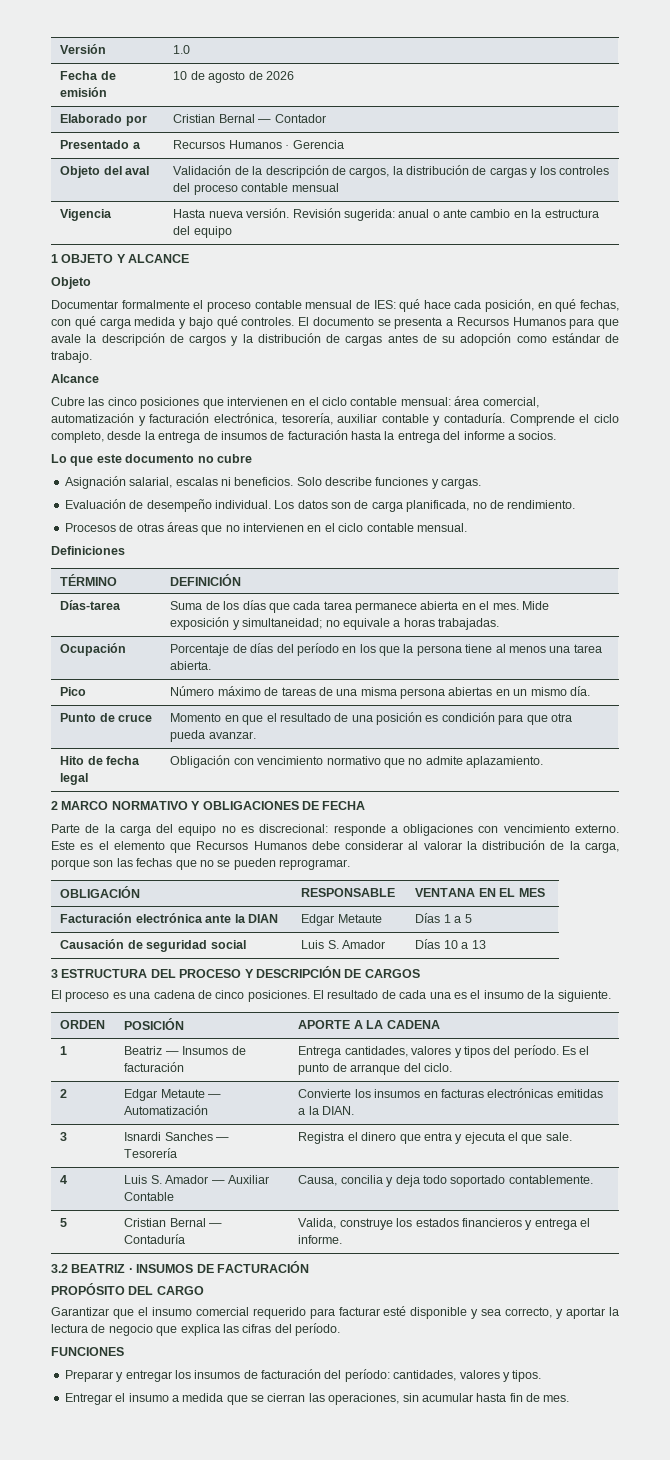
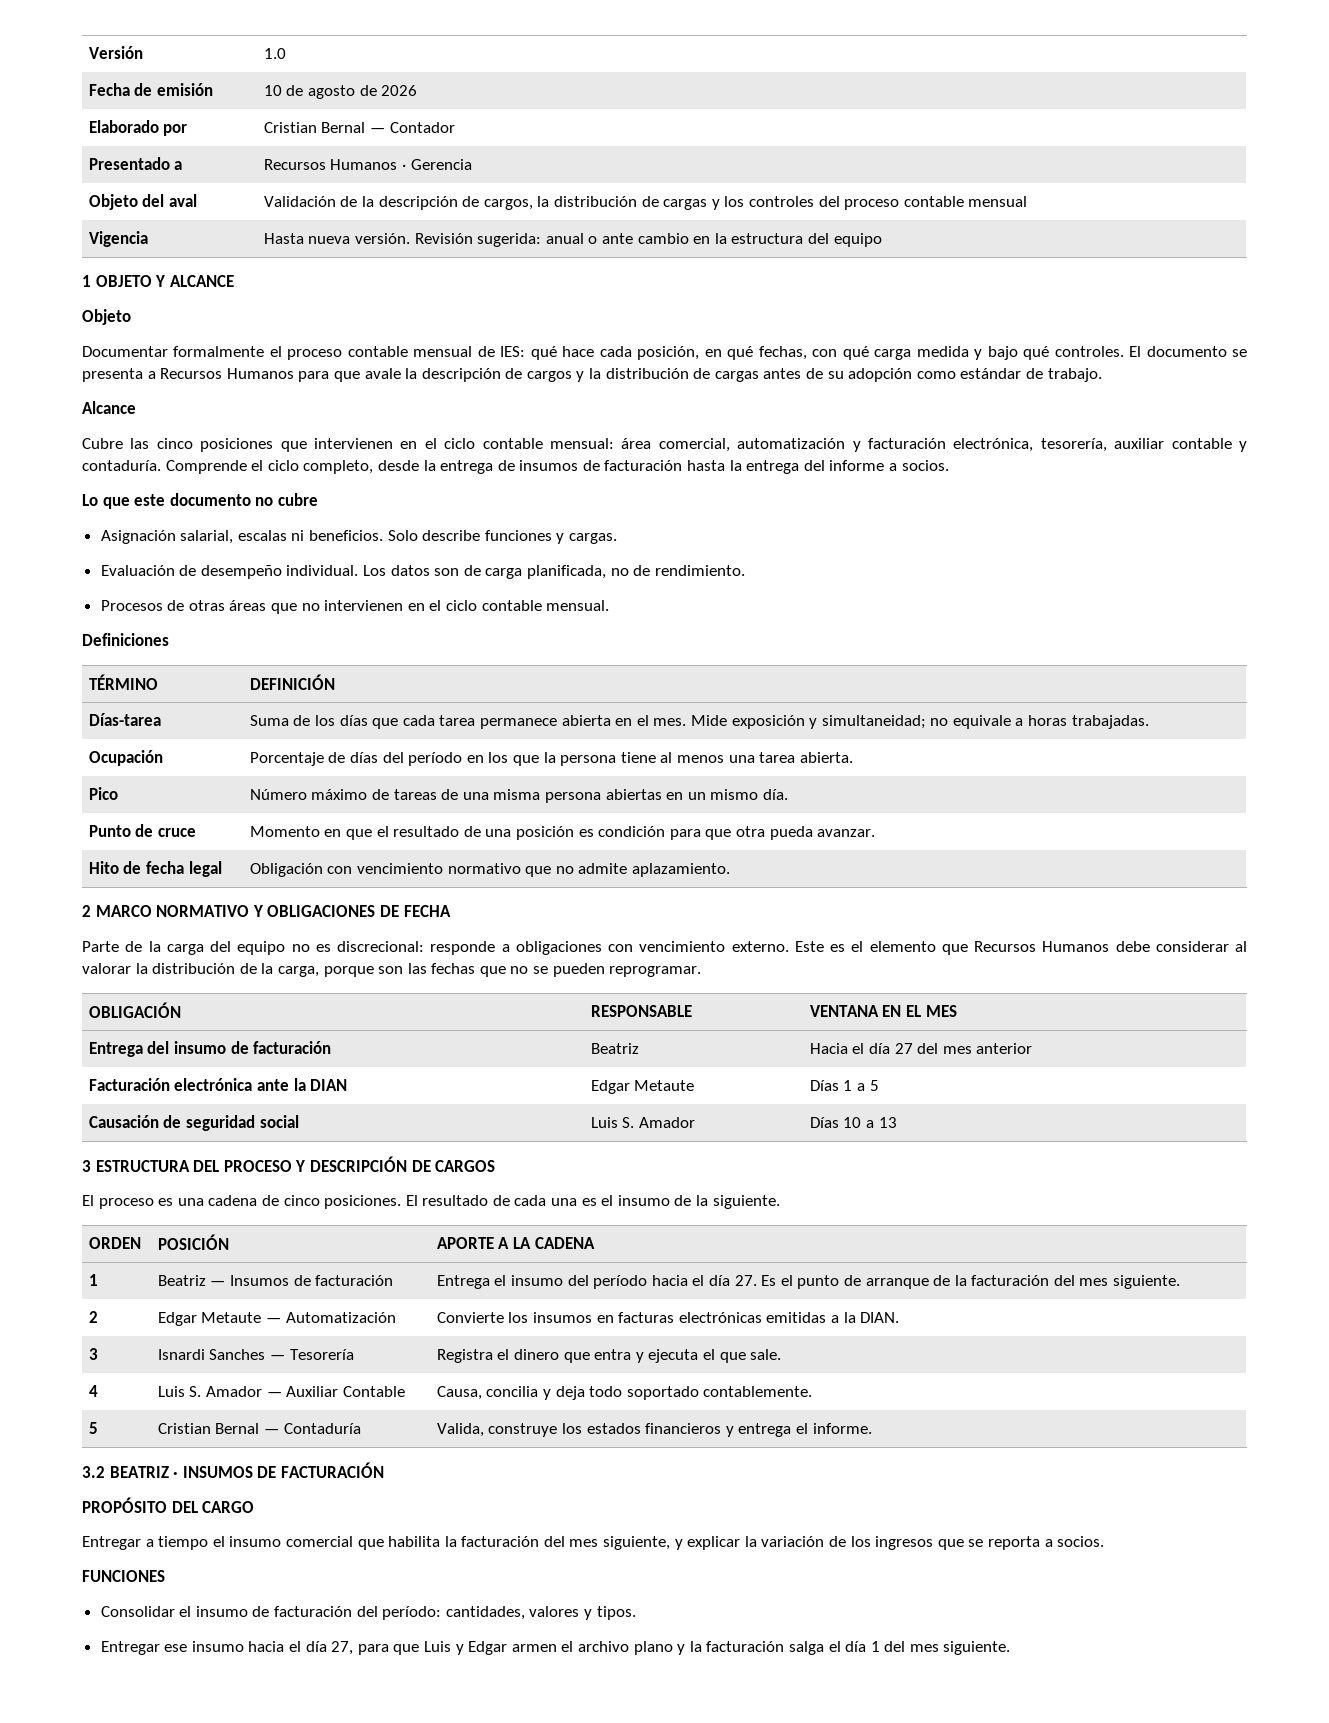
(545, 892) none -> [88,1041,332,1057] [590,1043,639,1054] [809,1043,1033,1054] // Entrega del insumo de facturación | Beatriz | Hacia el día 27 del mes anterior
[344,1045,559,1058] cantidades, valores y tipos del período. -> [494,1275,757,1289] el insumo del período hacia el día 27.
[403,1063,452,1072] del ciclo. -> [933,1275,1181,1289] de la facturación del mes siguiente.
[51,1306,619,1319] [51,1323,340,1336] [51,1347,124,1356] [64,1370,241,1382] Garantizar que el insumo comercial requerido para facturar esté disponible y sea correcto, y aportar la lectura de negocio que explica las cifras del período. // FUNCIONES // Preparar y entregar los insumos -> [82,1536,1105,1550] [82,1570,165,1582] [100,1606,248,1617] Entregar a tiempo el insumo comercial que habilita la facturación del mes siguiente, y explicar la variación de los ingresos que se reporta a socios. // FUNCIONES // Consolidar el insumo
[115,1393,570,1405] el insumo a medida que se cierran las operaciones, sin acumular hasta fin de mes. -> [164,1641,1011,1655] ese insumo hacia el día 27, para que Luis y Edgar armen el archivo plano y la facturación salga el día 1 del mes siguiente.

